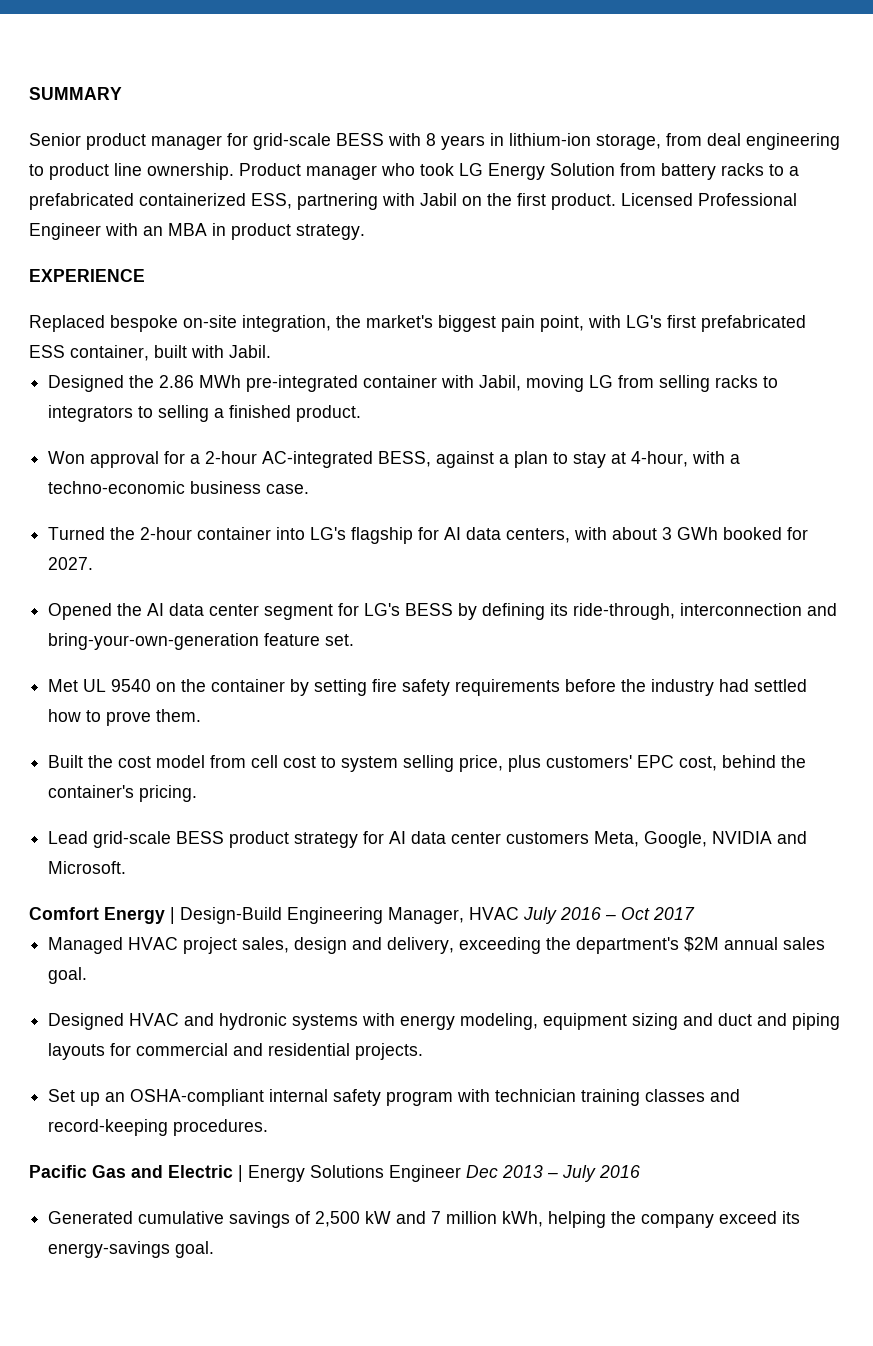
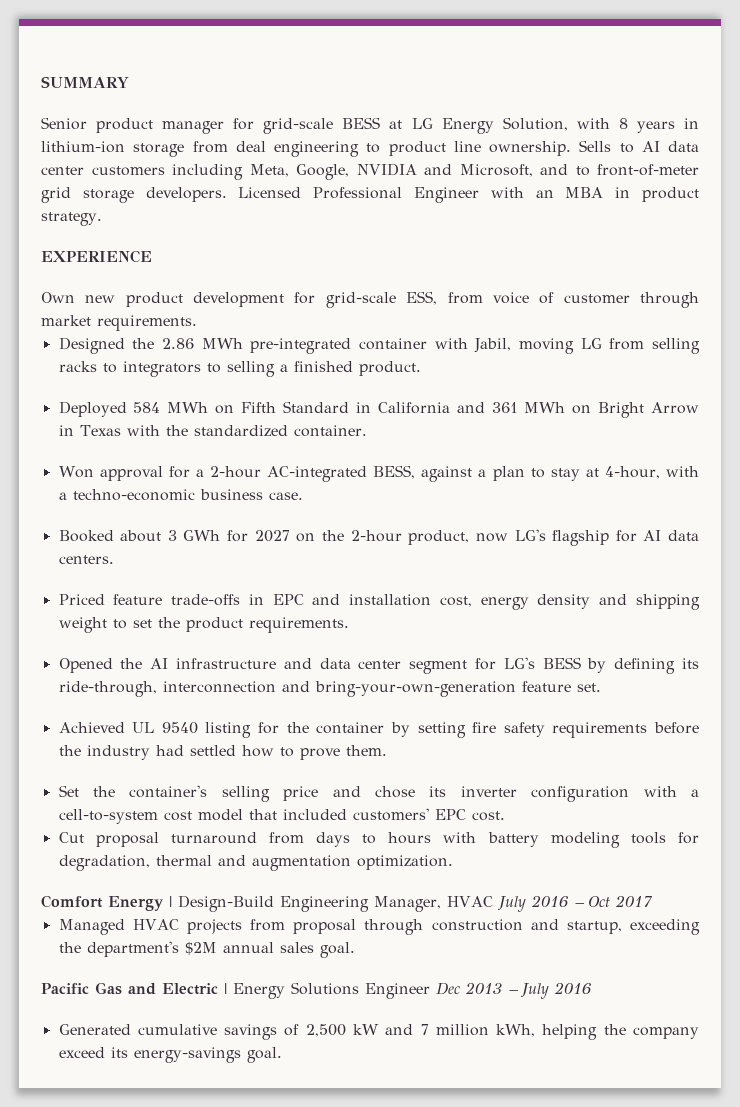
(384, 139) none -> [389,117,568,134] at LG Energy Solution,
[596,134,661,150] storage, -> [133,143,185,157] storage
[239,163,799,180] [29,193,616,210] Product manager who took LG Energy Solution from battery racks to a prefabricated containerized ESS, partnering with Jabil on the first product. -> [579,140,699,153] [41,163,699,180] [41,187,227,203] Sells to AI data center customers including Meta, Google, NVIDIA and Microsoft, and to front-of-meter grid storage developers.
[29,315,806,332] [29,345,271,361] Replaced bespoke on-site integration, the market's biggest pain point, with LG's first prefabricated ESS container, built with Jabil. -> [41,291,700,308] [41,315,197,331] Own new product development for grid-scale ESS, from voice of customer through market requirements.
(362, 413) none -> [58,401,699,418] [58,425,367,437] // Deployed 584 MWh on Fifth Standard in California and 361 MWh on Bright Arrow in Texas with the standardized container.
[48,527,306,540] Turned the 2-hour container into -> [58,530,508,545] Booked about 3 GWh for 2027 on the 2-hour product, now
[506,527,809,543] [48,557,94,570] centers, with about 3 GWh booked for 2027. -> [58,555,114,564] [58,594,700,610] [58,617,349,633] centers. // Priced feature trade-offs in EPC and installation cost, energy density and shipping weight to set the product requirements.
(165, 609) none -> [176,658,312,669] infrastructure and
[48,679,79,692] Met -> [58,722,125,733] Achieved
[156,682,177,692] on -> [205,722,280,738] listing for
[48,755,807,772] [48,785,198,802] [48,831,808,848] [48,861,127,874] Built the cost model from cell cost to system selling price, plus customers' EPC cost, behind the container's pricing. // Lead grid-scale BESS product strategy for AI data center customers Meta, Google, NVIDIA and Microsoft. -> [58,785,699,802] [58,808,505,824] [58,832,699,848] [58,855,453,871] Set the container's selling price and chose its inverter configuration with a cell-to-system cost model that included customers' EPC cost. // Cut proposal turnaround from days to hours with battery modeling tools for degradation, thermal and augmentation optimization.
[183,937,455,954] project sales, design and delivery, -> [186,919,622,935] projects from proposal through construction and startup,
[48,1013,841,1030] [48,1043,424,1060] [48,1089,741,1106] [48,1119,269,1136] // Designed HVAC and hydronic systems with energy modeling, equipment sizing and duct and piping layouts for commercial and residential projects. // Set up an OSHA-compliant internal safety program with technician training classes and record-keeping procedures. -> (355, 950) none

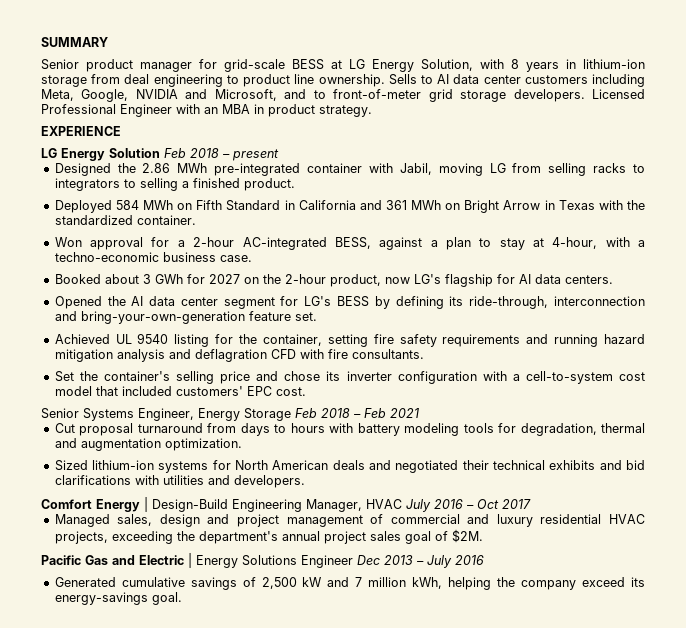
[41,291,700,308] [41,315,197,331] Own new product development for grid-scale ESS, from voice of customer through market requirements. -> [41,148,279,161] LG Energy Solution Feb 2018 – present
[58,594,700,610] [58,617,349,633] // Priced feature trade-offs in EPC and installation cost, energy density and shipping weight to set the product requirements. -> (613, 279) none
[176,658,312,669] infrastructure and -> (144, 301) none
[316,722,410,737] container by -> [262,334,322,346] container,
[654,722,700,734] [58,745,387,760] before the industry had settled how to prove them. -> [526,334,646,347] [54,349,424,362] and running hazard mitigation analysis and deflagration CFD with fire consultants.
(505, 816) none -> [41,408,419,421] // Senior Systems Engineer, Energy Storage Feb 2018 – Feb 2021
(453, 862) none -> [54,460,646,473] [54,475,305,488] // Sized lithium-ion systems for North American deals and negotiated their technical exhibits and bid clarifications with utilities and developers.
[132,919,700,935] [58,941,355,958] HVAC projects from proposal through construction and startup, exceeding the department's $2M annual sales goal. -> [117,514,645,527] [54,529,483,544] sales, design and project management of commercial and luxury residential HVAC projects, exceeding the department's annual project sales goal of $2M.

